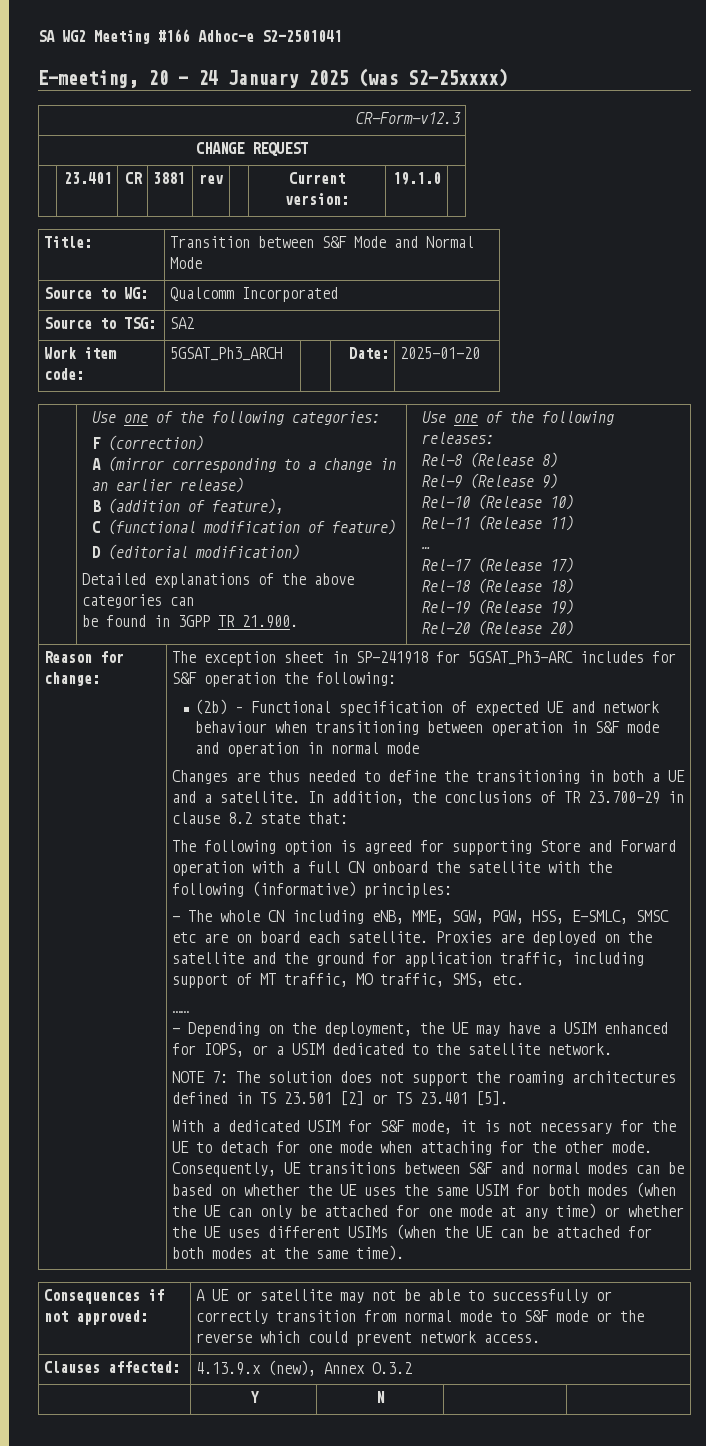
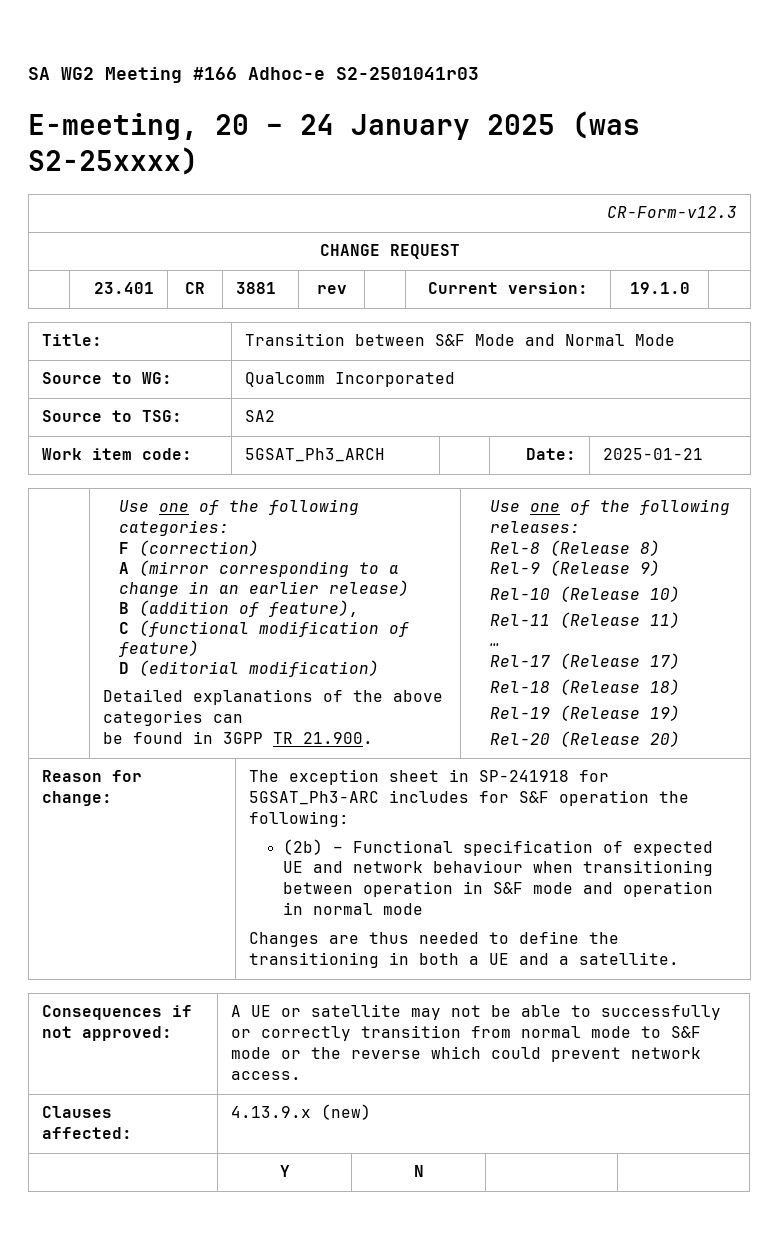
[262,30,342,42] S2-2501041 -> [336,67,479,80] S2-2501041r03
[400,347,481,359] 2025-01-20 -> [603,448,704,460] 2025-01-21
[308,791,685,805] [172,812,349,824] [172,840,677,855] [172,861,613,876] [172,881,453,898] [172,910,670,924] [172,931,653,946] [172,952,645,967] [172,973,525,988] [172,1011,190,1013] [172,1022,669,1037] [172,1043,613,1057] [172,1071,677,1086] [172,1091,509,1106] [172,1120,677,1134] [172,1141,653,1155] [172,1162,685,1177] [172,1182,677,1198] [172,1203,685,1219] [172,1224,653,1240] [172,1245,405,1261] In addition, the conclusions of TR 23.700-29 in clause 8.2 state that: // The following option is agreed for supporting Store and Forward operation with a full CN onboard the satellite with the following (informative) principles: // - The whole CN including eNB, MME, SGW, PGW, HSS, E-SMLC, SMSC etc are on board each satellite. Proxies are deployed on the satellite and the ground for application traffic, including support of MT traffic, MO traffic, SMS, etc. // …… // - Depending on the deployment, the UE may have a USIM enhanced for IOPS, or a USIM dedicated to the satellite network. // NOTE 7: The solution does not support the roaming architectures defined in TS 23.501 [2] or TS 23.401 [5]. // With a dedicated USIM for S&F mode, it is not necessary for the UE to detach for one mode when attaching for the other mode. Consequently, UE transitions between S&F and normal modes can be based on whether the UE uses the same USIM for both modes (when the UE can only be attached for one mode at any time) or whether the UE uses different USIMs (when the UE can be attached for both modes at the same time). -> (680, 958) none
[268,1360,413,1376] (new), Annex O.3.2 -> [321,1104,372,1120] (new)

